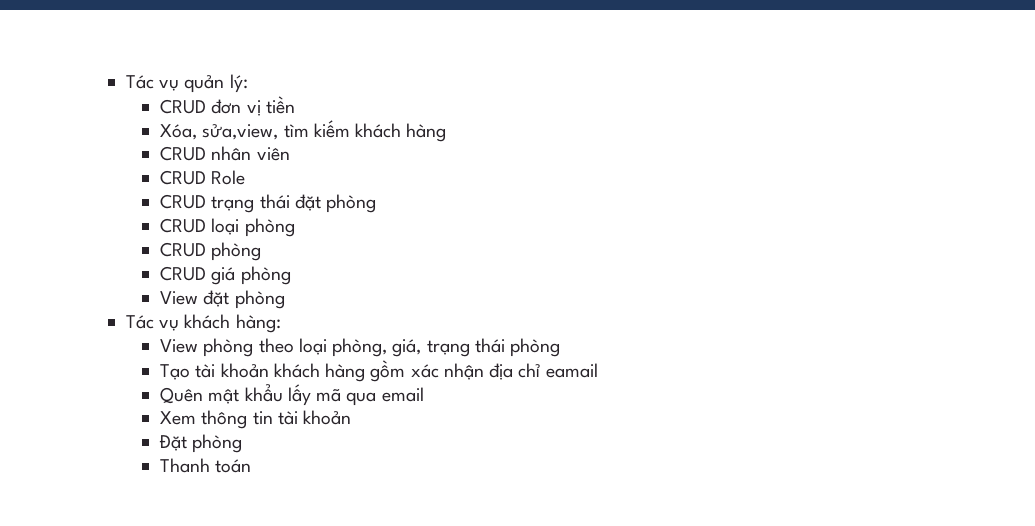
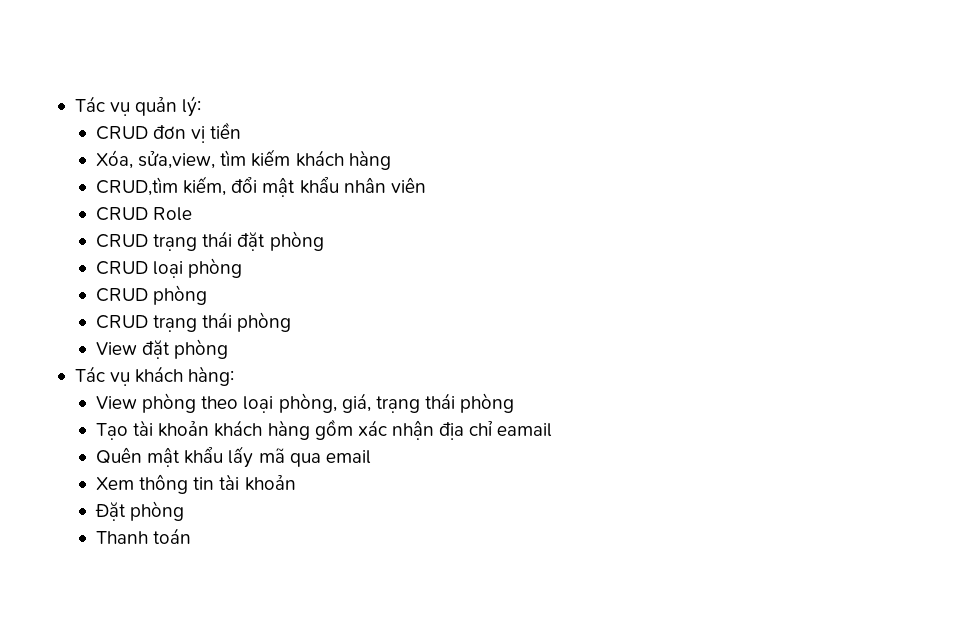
[159,146,206,161] CRUD -> [96,176,339,197] CRUD,tìm kiếm, đổi mật khẩu
[211,267,236,285] giá -> [153,312,233,332] trạng thái

